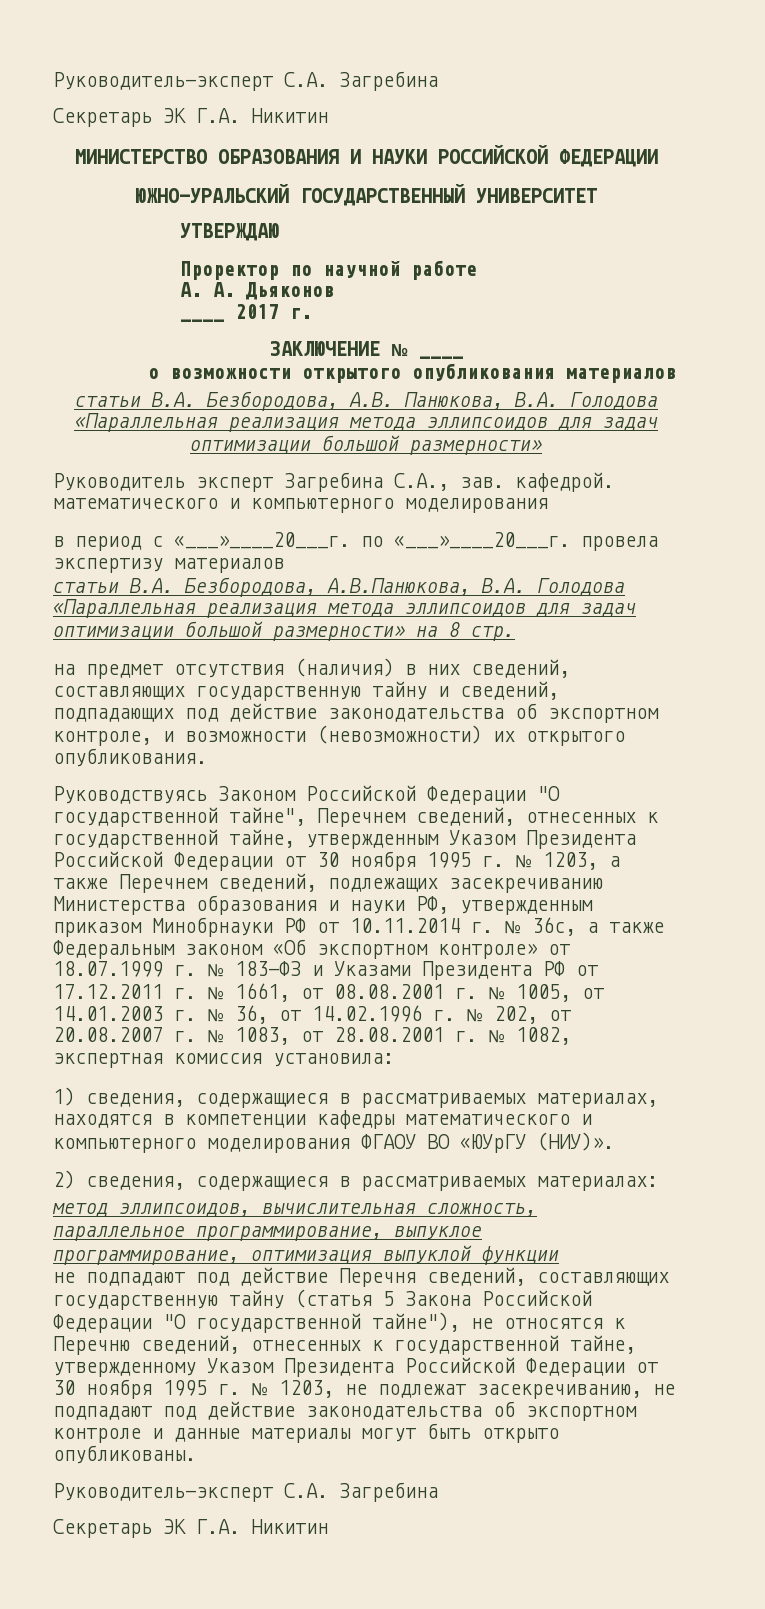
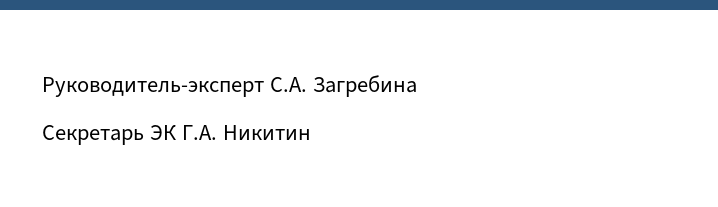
[53,71,438,91] [53,108,328,127] [74,145,658,167] [135,184,597,206] [180,223,280,241] [180,260,478,280] [180,282,335,300] [180,319,225,322] [235,304,313,319] [269,341,408,356] [418,356,463,359] [148,363,677,383] [74,391,658,411] [74,413,658,432] [190,435,542,455] [53,472,614,492] [53,498,548,513] [53,532,658,551] [53,558,284,573] [53,577,625,597] [53,599,636,618] [53,621,515,641] [53,658,570,679] [53,681,559,701] [53,703,659,723] [53,725,625,746] [53,748,207,767] [53,785,560,805] [53,807,658,827] [53,829,636,849] [53,851,620,871] [53,873,603,893] [53,895,593,915] [53,917,664,937] [53,939,570,959] [53,961,598,980] [53,983,604,1002] [53,1005,571,1024] [53,1027,571,1045] [53,1053,394,1068] [53,1087,658,1108] [53,1110,592,1129] [53,1132,614,1153] [53,1170,658,1191] [52,1203,537,1217] [53,1226,482,1241] [53,1245,559,1265] [53,1267,669,1287] [53,1289,592,1310] [53,1312,625,1333] [53,1335,636,1355] [53,1357,658,1377] [53,1379,675,1399] [53,1401,637,1421] [53,1423,559,1443] [53,1445,196,1464] [53,1482,438,1502] [53,1519,328,1538] Руководитель-эксперт С.А. Загребина // Секретарь ЭК Г.А. Никитин // МИНИСТЕРСТВО ОБРАЗОВАНИЯ И НАУКИ РОССИЙСКОЙ ФЕДЕРАЦИИ // ЮЖНО-УРАЛЬСКИЙ ГОСУДАРСТВЕННЫЙ УНИВЕРСИТЕТ // УТВЕРЖДАЮ // Проректор по научной работе // А. А. Дьяконов // ____ 2017 г. // ЗАКЛЮЧЕНИЕ № ____ // о возможности открытого опубликования материалов // статьи В.А. Безбородова, А.В. Панюкова, В.А. Голодова «Параллельная реализация метода эллипсоидов для задач оптимизации большой размерности» // Руководитель эксперт Загребина С.А., зав. кафедрой. математического и компьютерного моделирования // в период с «___»____20___г. по «___»____20___г. провела экспертизу материалов // статьи В.А. Безбородова, А.В.Панюкова, В.А. Голодова «Параллельная реализация метода эллипсоидов для задач оптимизации большой размерности» на 8 стр. // на предмет отсутствия (наличия) в них сведений, составляющих государственную тайну и сведений, подпадающих под действие законодательства об экспортном контроле, и возможности (невозможности) их открытого опубликования. // Руководствуясь Законом Российской Федерации "О государственной тайне", Перечнем сведений, отнесенных к государственной тайне, утвержденным Указом Президента Российской Федерации от 30 ноября 1995 г. № 1203, а также Перечнем сведений, подлежащих засекречиванию Министерства образования и науки РФ, утвержденным приказом Минобрнауки РФ от 10.11.2014 г. № 36с, а также Федеральным законом «Об экспортном контроле» от 18.07.1999 г. № 183-ФЗ и Указами Президента РФ от 17.12.2011 г. № 1661, от 08.08.2001 г. № 1005, от 14.01.2003 г. № 36, от 14.02.1996 г. № 202, от 20.08.2007 г. № 1083, от 28.08.2001 г. № 1082, экспертная комиссия установила: // 1) сведения, содержащиеся в рассматриваемых материалах, находятся в компетенции кафедры математического и компьютерного моделирования ФГАОУ ВО «ЮУрГУ (НИУ)». // 2) сведения, содержащиеся в рассматриваемых материалах: // метод эллипсоидов, вычислительная сложность, параллельное программирование, выпуклое программирование, оптимизация выпуклой функции // не подпадают под действие Перечня сведений, составляющих государственную тайну (статья 5 Закона Российской Федерации "О государственной тайне"), не относятся к Перечню сведений, отнесенных к государственной тайне, утвержденному Указом Президента Российской Федерации от 30 ноября 1995 г. № 1203, не подлежат засекречиванию, не подпадают под действие законодательства об экспортном контроле и данные материалы могут быть открыто опубликованы. // Руководитель-эксперт С.А. Загребина // Секретарь ЭК Г.А. Никитин -> [42,75,418,97] [42,125,312,145] Руководитель-эксперт С.А. Загребина // Секретарь ЭК Г.А. Никитин

